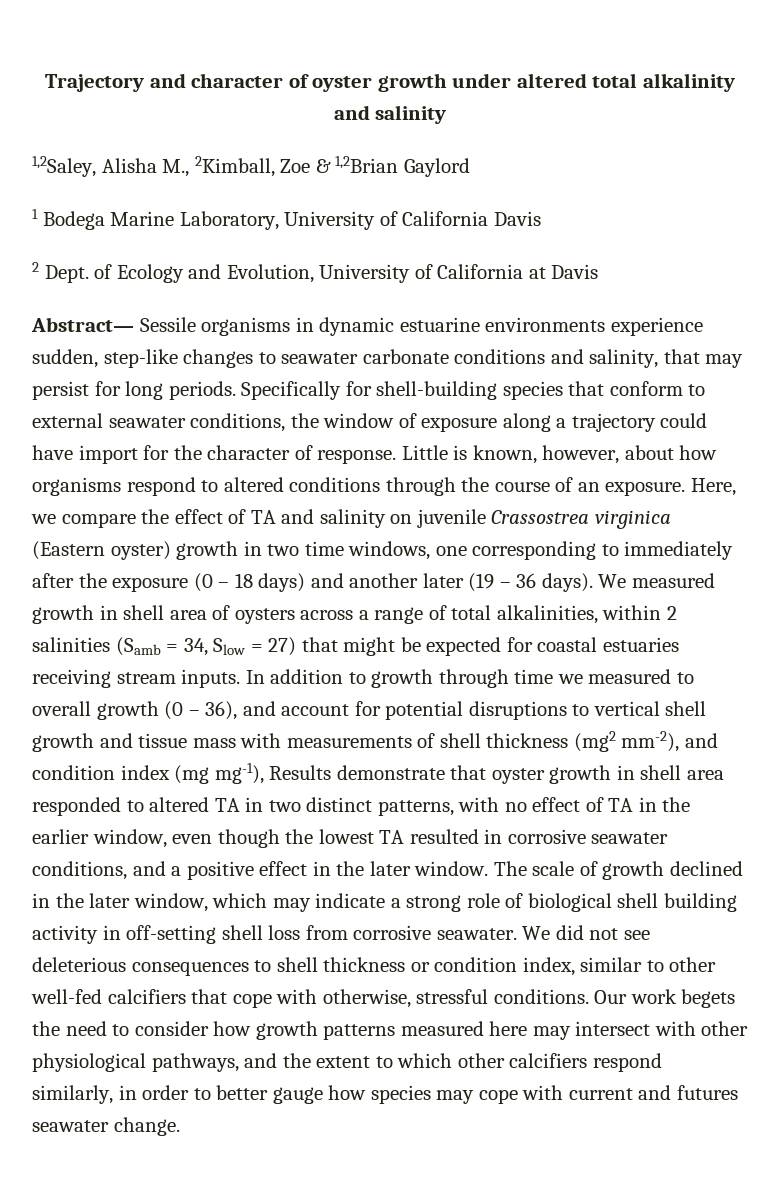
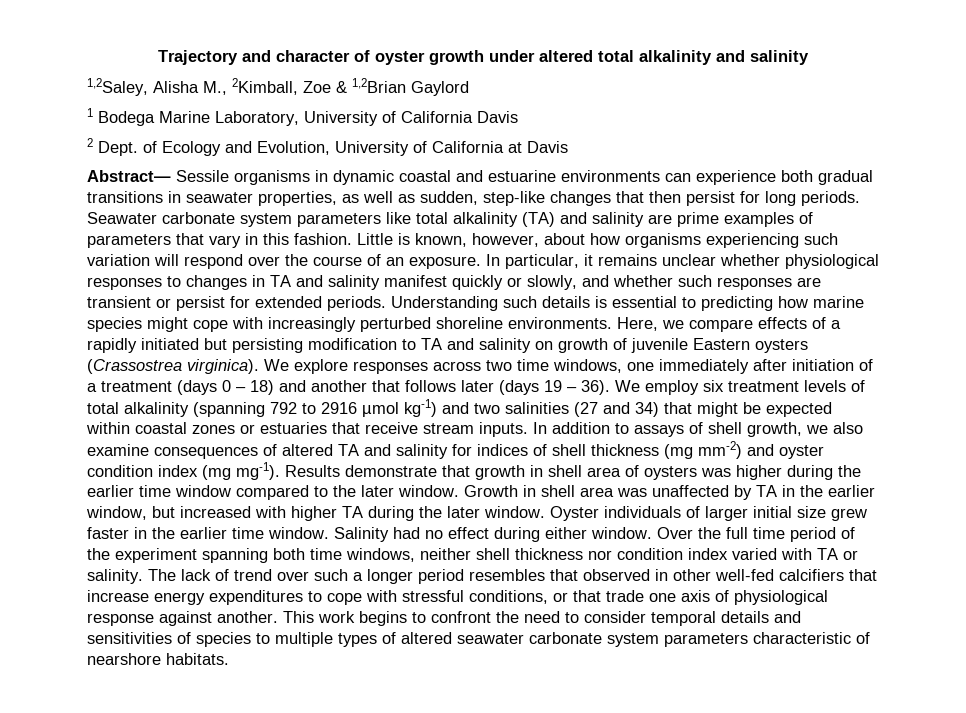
[399,317,703,336] [32,349,744,368] [32,381,706,400] [32,413,708,432] [32,445,397,464] estuarine environments experience sudden, step-like changes to seawater carbonate conditions and salinity, that may persist for long periods. Specifically for shell-building species that conform to external seawater conditions, the window of exposure along a trajectory could have import for the character of response. -> [399,170,873,185] [87,191,860,206] [87,212,813,227] [87,233,352,248] coastal and estuarine environments can experience both gradual transitions in seawater properties, as well as sudden, step-like changes that then persist for long periods. Seawater carbonate system parameters like total alkalinity (TA) and salinity are prime examples of parameters that vary in this fashion.
[126,477,456,496] respond to altered conditions through -> [706,233,838,248] [87,254,280,269] experiencing such variation will respond over
[690,478,736,496] [31,509,671,529] [32,541,734,560] [32,573,716,592] Here, we compare the effect of TA and salinity on juvenile Crassostrea virginica (Eastern oyster) growth in two time windows, one corresponding to immediately after the exposure (0 – 18 days) and another later (19 – 36 days). We measured -> [486,254,879,269] [87,275,821,290] [87,296,864,311] [87,317,841,332] [87,338,808,353] [87,359,873,374] [87,380,865,395] [87,399,832,417] [86,422,863,437] [87,441,824,459] [87,462,470,480] In particular, it remains unclear whether physiological responses to changes in TA and salinity manifest quickly or slowly, and whether such responses are transient or persist for extended periods. Understanding such details is essential to predicting how marine species might cope with increasingly perturbed shoreline environments. Here, we compare effects of a rapidly initiated but persisting modification to TA and salinity on growth of juvenile Eastern oysters (Crassostrea virginica). We explore responses across two time windows, one immediately after initiation of a treatment (days 0 – 18) and another that follows later (days 19 – 36). We employ six treatment levels of total alkalinity (spanning 792 to 2916 µmol kg-1) and two salinities (27 and 34) that might be expected within coastal zones or estuaries that receive stream inputs. In addition to assays of shell growth, we also examine consequences of altered TA and salinity for indices of shell thickness (mg mm-2) and oyster condition index (mg mg-1). Results demonstrate that
[300,605,677,624] [32,637,679,656] [32,669,694,688] [32,701,707,720] [32,731,718,752] [32,763,724,784] [32,797,604,816] across a range of total alkalinities, within 2 salinities (Samb = 34, Slow = 27) that might be expected for coastal estuaries receiving stream inputs. In addition to growth through time we measured to overall growth (0 – 36), and account for potential disruptions to vertical shell growth and tissue mass with measurements of shell thickness (mg2 mm-2), and condition index (mg mg-1), Results demonstrate that oyster growth in shell area responded to altered TA in two distinct patterns, with no effect of -> [701,465,861,480] [87,485,752,500] was higher during the earlier time window compared to the later window. Growth in shell area was unaffected by
[172,829,669,848] [32,861,743,880] [32,893,737,912] [32,925,650,944] [32,957,717,976] [31,989,736,1008] [32,1021,749,1040] [32,1053,662,1072] [32,1085,738,1104] [32,1117,180,1136] even though the lowest TA resulted in corrosive seawater conditions, and a positive effect in the later window. The scale of growth declined in the later window, which may indicate a strong role of biological shell building activity in off-setting shell loss from corrosive seawater. We did not see deleterious consequences to shell thickness or condition index, similar to other well-fed calcifiers that cope with otherwise, stressful conditions. Our work begets the need to consider how growth patterns measured here may intersect with other physiological pathways, and the extent to which other calcifiers respond similarly, in order to better gauge how species may cope with current and futures seawater change. -> [152,506,867,521] [87,527,855,542] [87,548,858,563] [87,569,877,584] [87,590,828,605] [87,611,801,626] [87,632,870,647] [87,653,229,665] but increased with higher TA during the later window. Oyster individuals of larger initial size grew faster in the earlier time window. Salinity had no effect during either window. Over the full time period of the experiment spanning both time windows, neither shell thickness nor condition index varied with TA or salinity. The lack of trend over such a longer period resembles that observed in other well-fed calcifiers that increase energy expenditures to cope with stressful conditions, or that trade one axis of physiological response against another. This work begins to confront the need to consider temporal details and sensitivities of species to multiple types of altered seawater carbonate system parameters characteristic of nearshore habitats.

